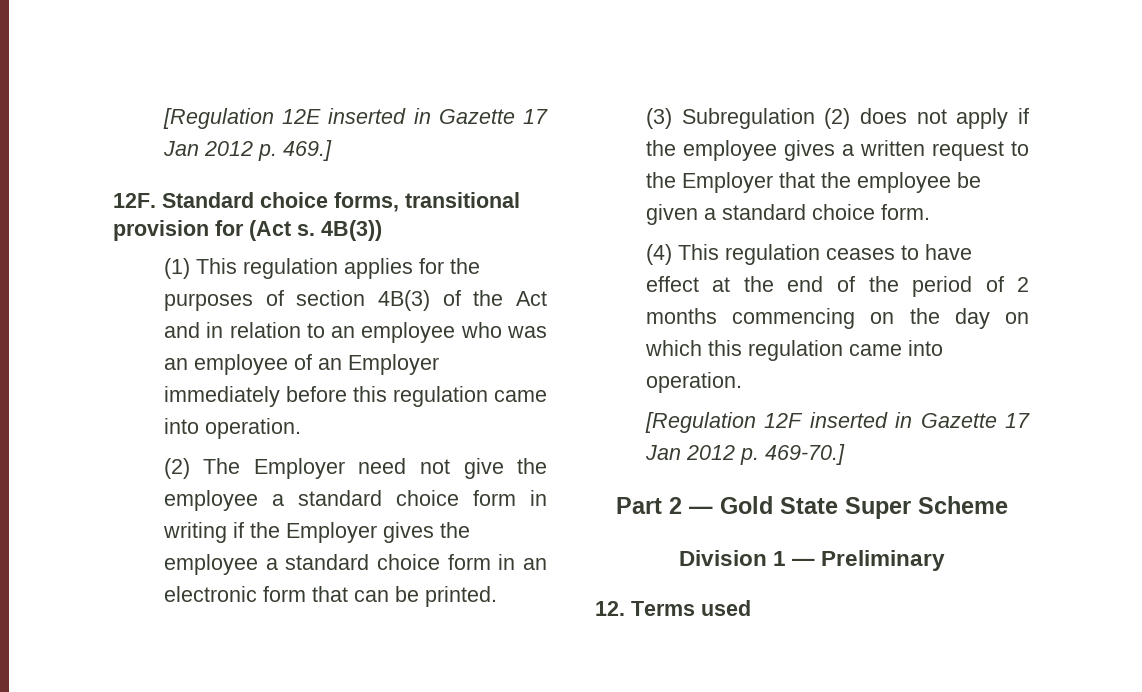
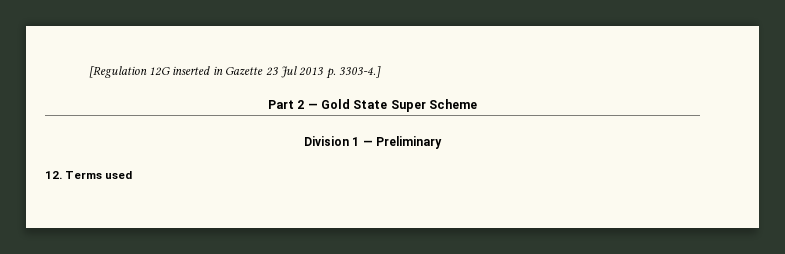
[162,108,548,129] [162,140,332,161] [113,192,520,212] [113,220,382,241] [163,258,480,279] [163,290,548,311] [163,322,547,343] [163,354,439,375] [163,386,547,407] [163,418,301,439] [163,458,547,479] [163,490,547,511] [162,522,470,543] [163,554,548,575] [163,586,497,607] [645,108,1029,129] [645,140,1029,161] [645,172,981,193] [645,204,930,225] [645,244,972,265] [645,276,1029,297] [645,308,1029,329] [644,340,943,361] [645,372,742,393] [644,412,1030,433] [644,444,845,465] [Regulation 12E inserted in Gazette 17 Jan 2012 p. 469.] // 12F. Standard choice forms, transitional provision for (Act s. 4B(3)) // (1) This regulation applies for the purposes of section 4B(3) of the Act and in relation to an employee who was an employee of an Employer immediately before this regulation came into operation. // (2) The Employer need not give the employee a standard choice form in writing if the Employer gives the employee a standard choice form in an electronic form that can be printed. // (3) Subregulation (2) does not apply if the employee gives a written request to the Employer that the employee be given a standard choice form. // (4) This regulation ceases to have effect at the end of the period of 2 months commencing on the day on which this regulation came into operation. // [Regulation 12F inserted in Gazette 17 Jan 2012 p. 469-70.] -> [88,66,382,79] [Regulation 12G inserted in Gazette 23 Jul 2013 p. 3303-4.]

